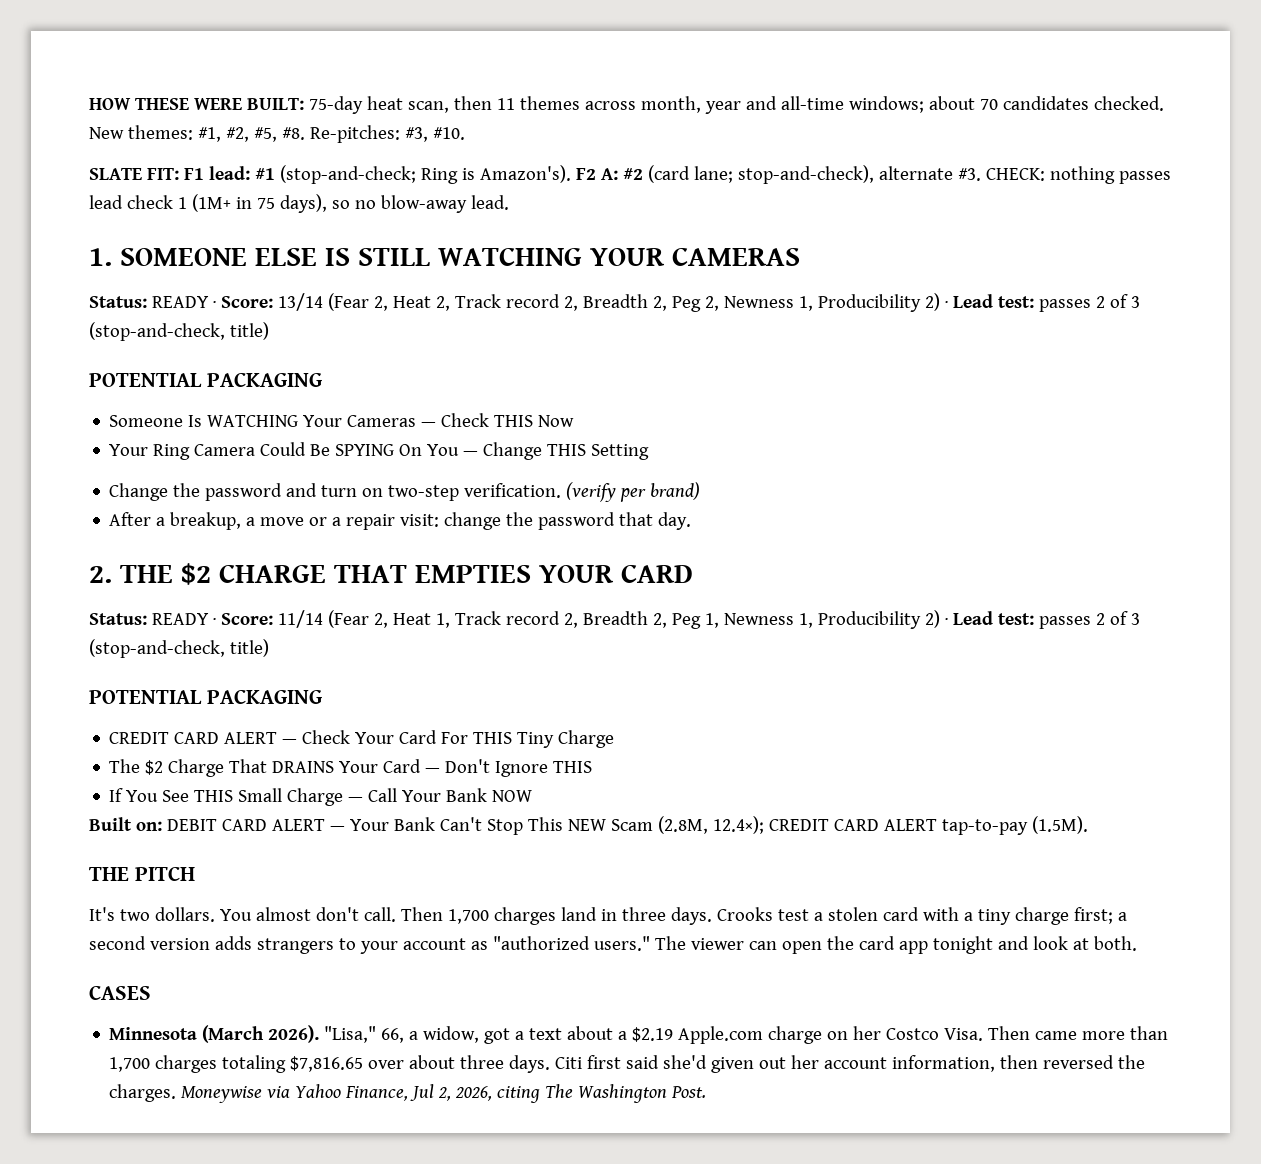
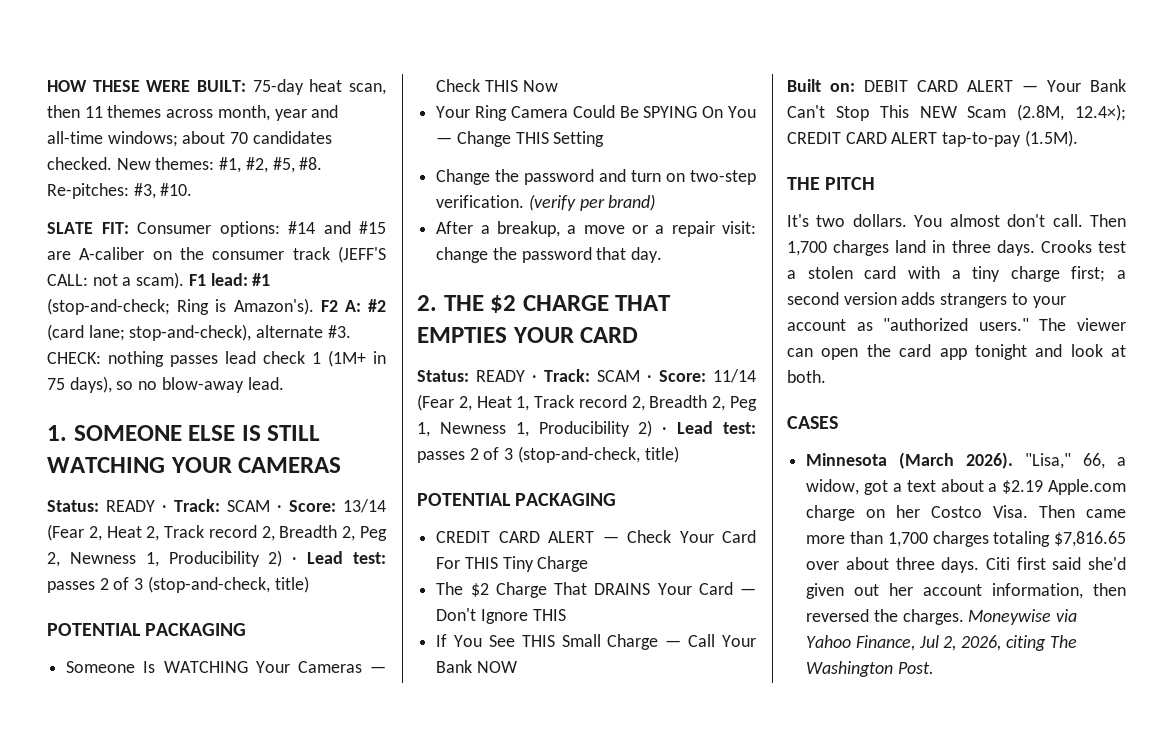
(179, 174) none -> [137,221,386,237] [47,246,386,263] [47,272,185,289] Consumer options: #14 and #15 are A-caliber on the consumer track (JEFF'S CALL: not a scam).
(216, 304) none -> [174,499,282,512] Track: SCAM ·
(216, 621) none -> [544,369,652,382] Track: SCAM ·

